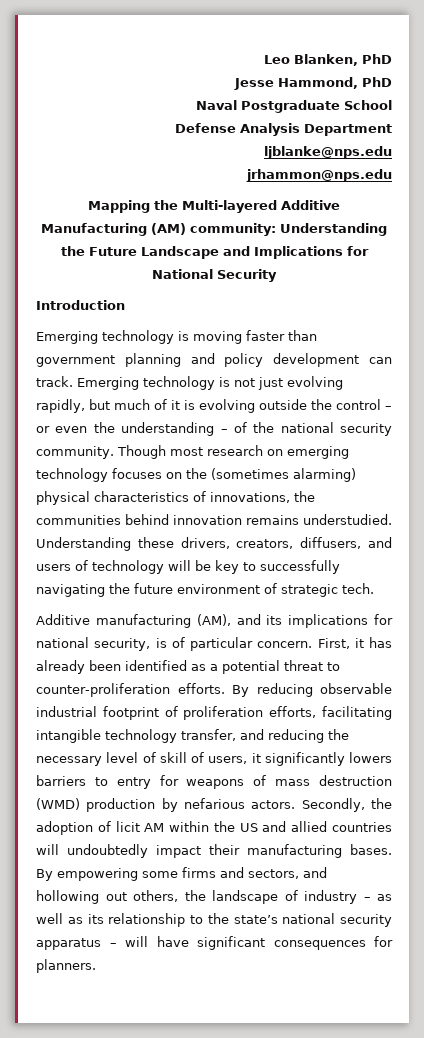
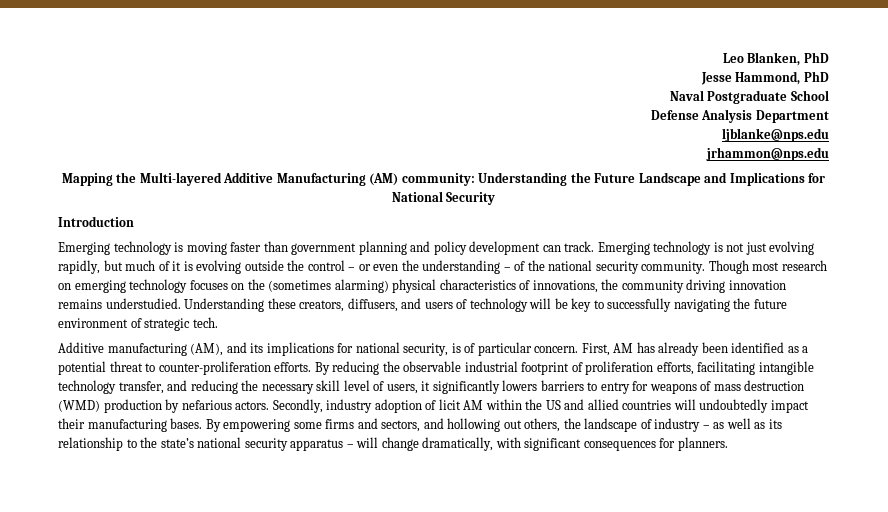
[36,514,169,525] communities behind -> [621,279,726,293] community driving
[180,537,230,549] drivers, -> (296, 303) none
[354,638,364,648] it -> [613,343,634,353] AM
(313, 690) none -> [382,361,400,372] the
(102, 761) none -> [316,380,341,391] skill
[159,752,204,763] skill of -> (385, 386) none
[371,798,392,809] the -> [326,399,373,413] industry
[156,936,189,947] have -> [381,437,521,451] change dramatically, with

